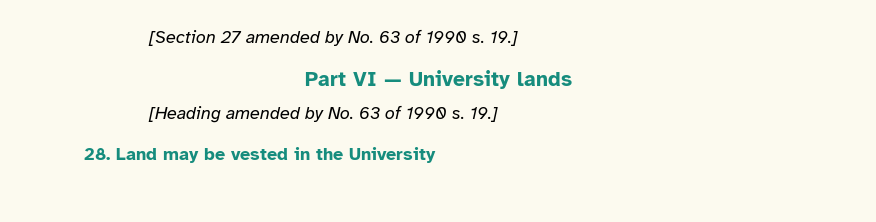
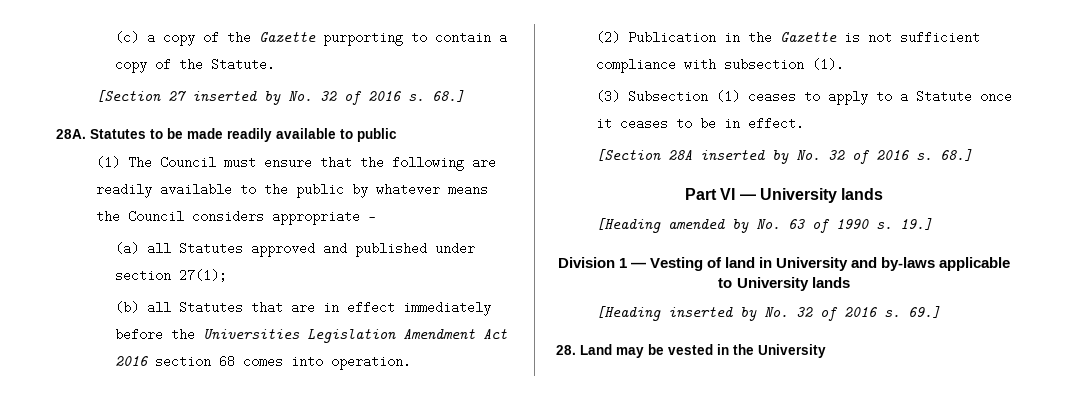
(147, 38) none -> [115,31,508,46] [115,58,276,73] (c) a copy of the Gazette purporting to contain a copy of the Statute. //
[245,29,518,46] amended by No. 63 of 1990 s. 19.] -> [191,90,464,105] [56,128,397,142] [95,156,496,171] [95,183,488,198] [95,210,376,225] [115,242,476,257] [115,269,228,282] [115,301,492,316] [115,328,508,343] [115,355,412,370] [595,31,980,44] [595,58,844,73] [595,90,1012,105] [595,117,804,130] [595,149,972,164] inserted by No. 32 of 2016 s. 68.] // 28A. Statutes to be made readily available to public // (1) The Council must ensure that the following are readily available to the public by whatever means the Council considers appropriate — // (a) all Statutes approved and published under section 27(1); // (b) all Statutes that are in effect immediately before the Universities Legislation Amendment Act 2016 section 68 comes into operation. // (2) Publication in the Gazette is not sufficient compliance with subsection (1). // (3) Subsection (1) ceases to apply to a Statute once it ceases to be in effect. // [Section 28A inserted by No. 32 of 2016 s. 68.]
(498, 114) none -> [557,257,1011,271] [718,277,850,291] [595,306,940,321] // Division 1 — Vesting of land in University and by-laws applicable to University lands // [Heading inserted by No. 32 of 2016 s. 69.]

